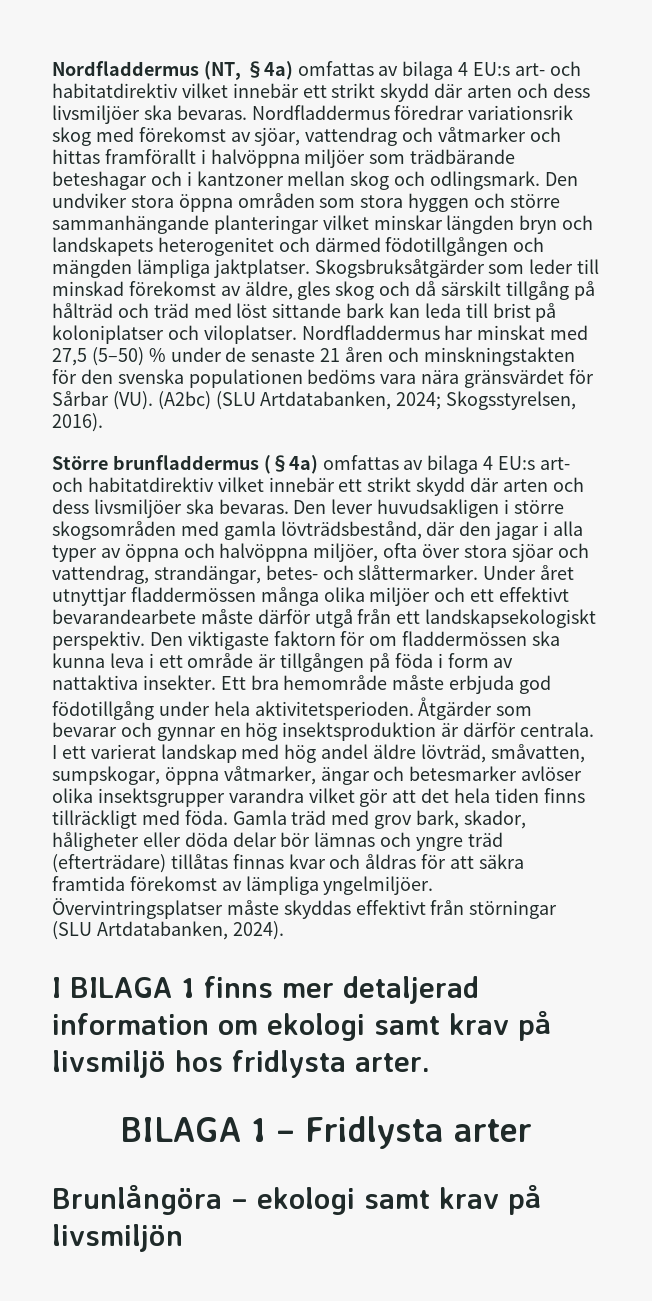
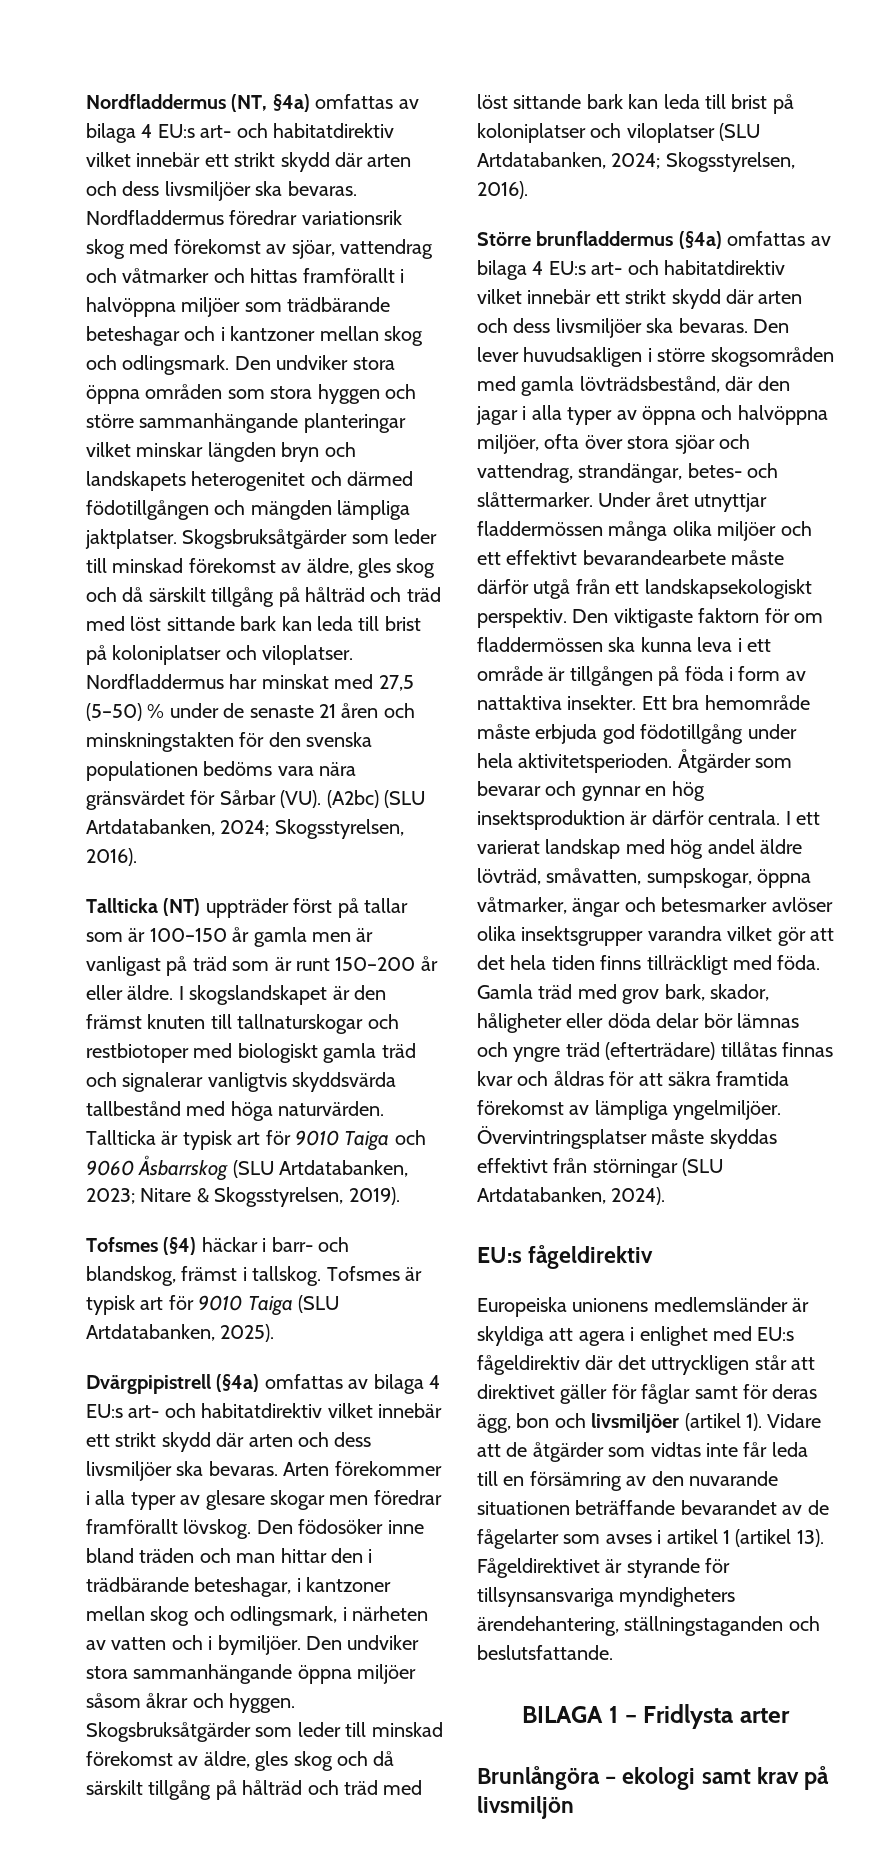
(103, 422) none -> [86,898,408,918] [86,927,374,947] [86,956,438,976] [86,985,386,1005] [86,1014,399,1034] [86,1043,416,1063] [86,1072,397,1092] [86,1101,385,1121] [86,1130,426,1151] [86,1155,409,1181] [86,1187,400,1207] [86,1237,349,1255] [86,1266,422,1286] [86,1295,339,1316] [86,1324,275,1342] [86,1374,440,1394] [86,1403,442,1418] [86,1432,372,1452] [86,1461,442,1481] [86,1490,442,1510] [86,1519,424,1539] [86,1548,373,1563] [86,1577,392,1597] [86,1606,428,1626] [86,1635,420,1655] [86,1664,417,1684] [86,1693,296,1713] [86,1722,443,1742] [86,1751,395,1771] [86,1780,423,1800] [477,94,794,114] [477,123,761,143] [477,152,795,172] [477,181,528,199] // Tallticka (NT) uppträder först på tallar som är 100–150 år gamla men är vanligast på träd som är runt 150–200 år eller äldre. I skogslandskapet är den främst knuten till tallnaturskogar och restbiotoper med biologiskt gamla träd och signalerar vanligtvis skyddsvärda tallbestånd med höga naturvärden. Tallticka är typisk art för 9010 Taiga och 9060 Åsbarrskog (SLU Artdatabanken, 2023; Nitare & Skogsstyrelsen, 2019). // Tofsmes (§4) häckar i barr- och blandskog, främst i tallskog. Tofsmes är typisk art för 9010 Taiga (SLU Artdatabanken, 2025). // Dvärgpipistrell (§4a) omfattas av bilaga 4 EU:s art- och habitatdirektiv vilket innebär ett strikt skydd där arten och dess livsmiljöer ska bevaras. Arten förekommer i alla typer av glesare skogar men föredrar framförallt lövskog. Den födosöker inne bland träden och man hittar den i trädbärande beteshagar, i kantzoner mellan skog och odlingsmark, i närheten av vatten och i bymiljöer. Den undviker stora sammanhängande öppna miljöer såsom åkrar och hyggen. Skogsbruksåtgärder som leder till minskad förekomst av äldre, gles skog och då särskilt tillgång på hålträd och träd med löst sittande bark kan leda till brist på koloniplatser och viloplatser (SLU Artdatabanken, 2024; Skogsstyrelsen, 2016).
[52,976,479,1004] [52,1011,552,1041] [52,1050,430,1078] I BILAGA 1 finns mer detaljerad information om ekologi samt krav på livsmiljö hos fridlysta arter. -> [477,1245,654,1269] [477,1297,810,1317] [477,1326,795,1346] [477,1355,815,1375] [477,1384,818,1404] [477,1413,822,1433] [477,1442,808,1462] [477,1471,778,1491] [477,1500,829,1515] [477,1529,824,1549] [477,1558,731,1578] [477,1587,736,1607] [477,1616,820,1636] [477,1645,613,1660] EU:s fågeldirektiv // Europeiska unionens medlemsländer är skyldiga att agera i enlighet med EU:s fågeldirektiv där det uttryckligen står att direktivet gäller för fåglar samt för deras ägg, bon och livsmiljöer (artikel 1). Vidare att de åtgärder som vidtas inte får leda till en försämring av den nuvarande situationen beträffande bevarandet av de fågelarter som avses i artikel 1 (artikel 13). Fågeldirektivet är styrande för tillsynsansvariga myndigheters ärendehantering, ställningstaganden och beslutsfattande.

